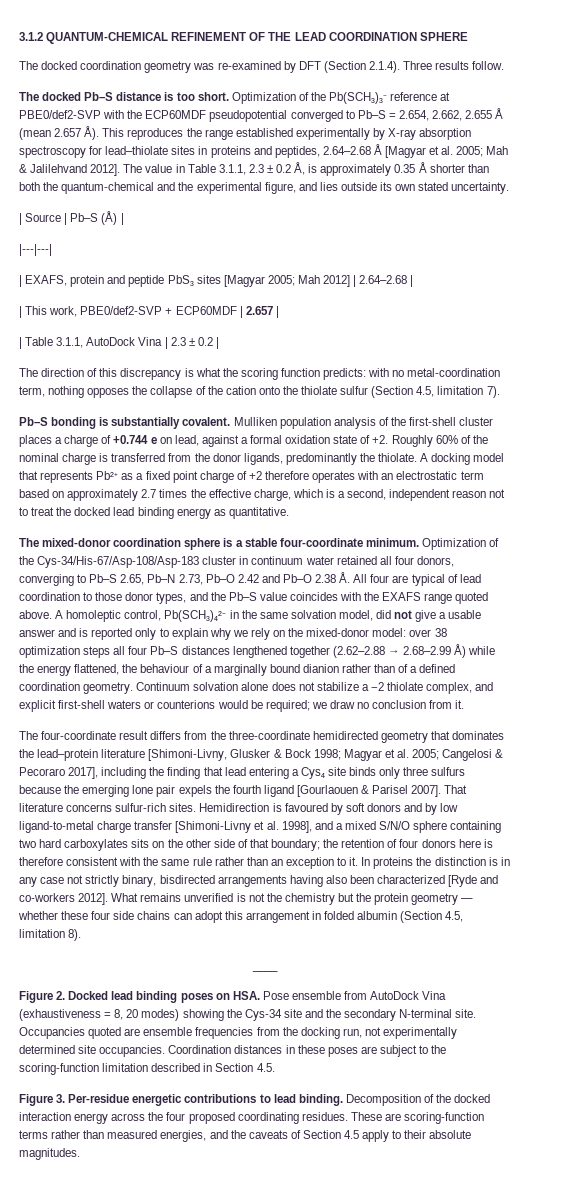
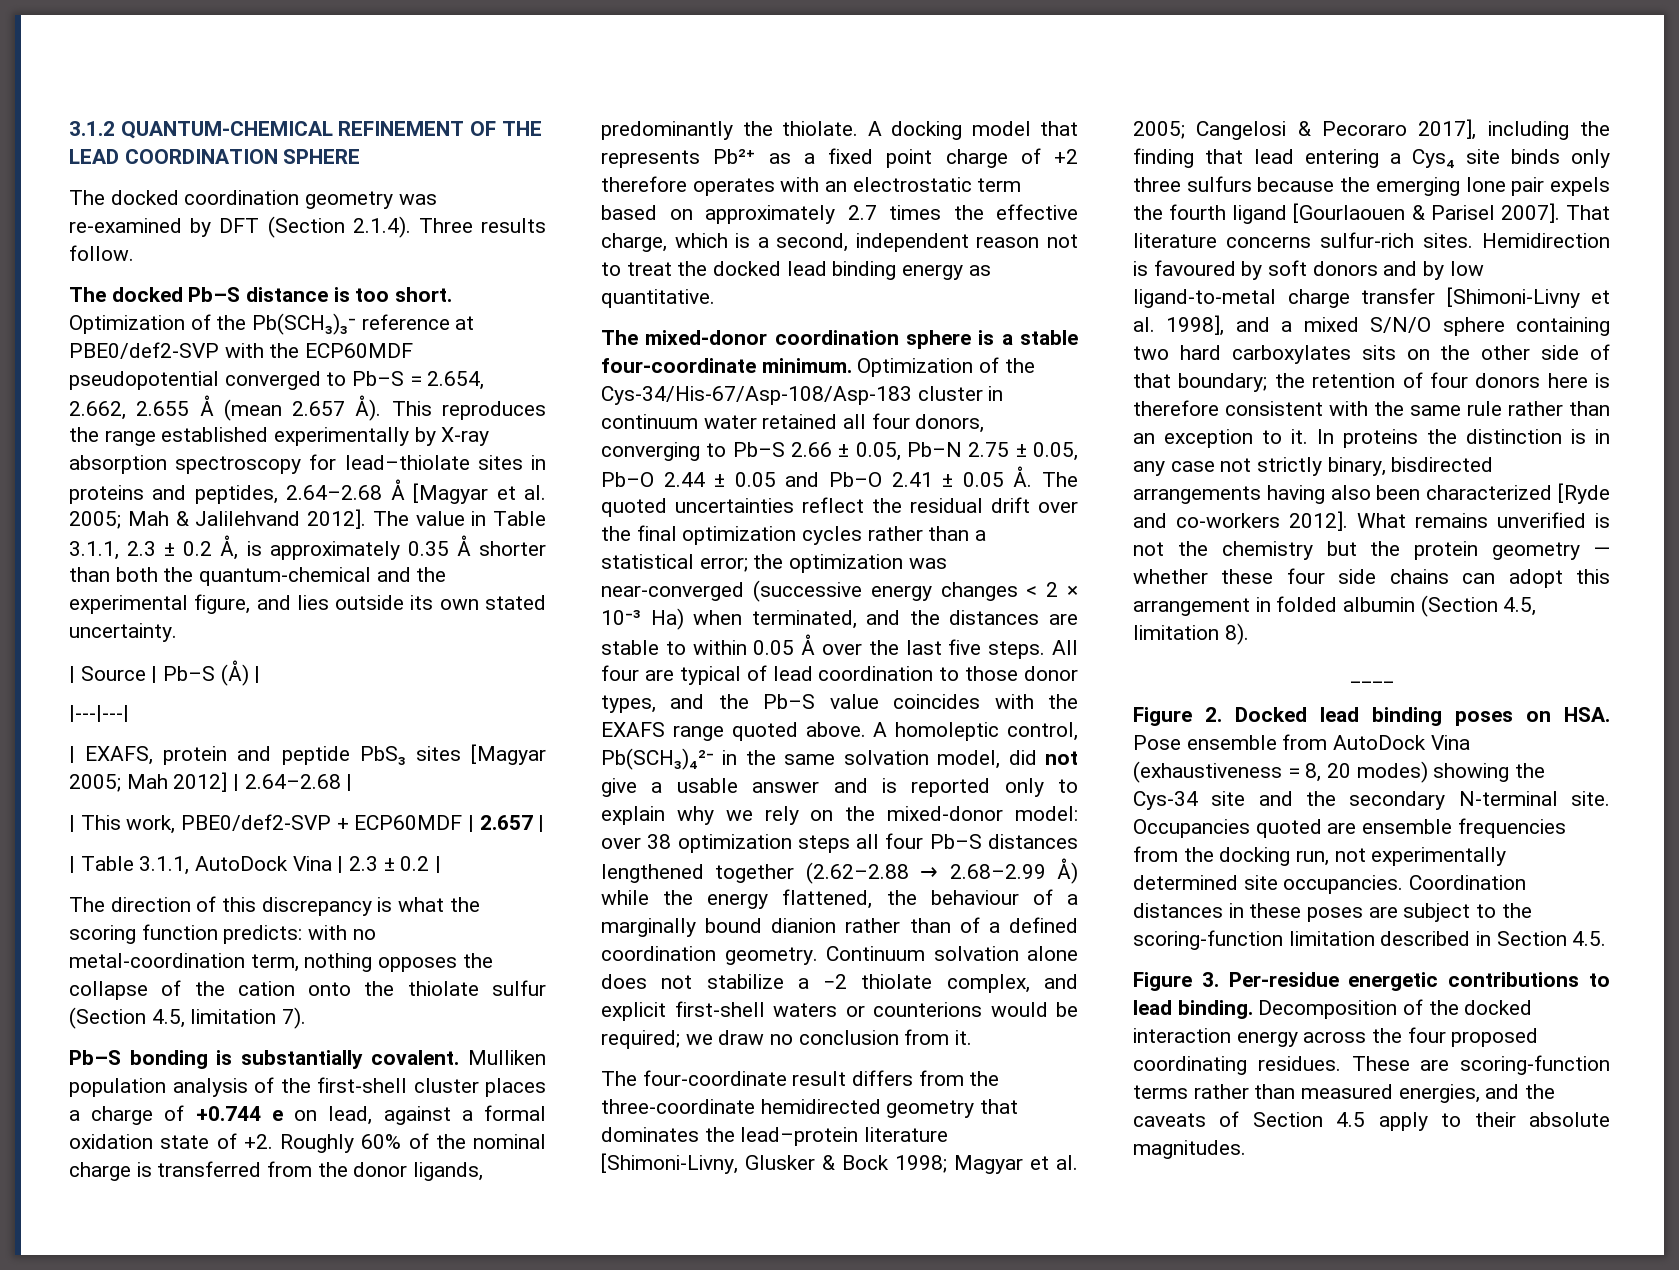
[120,572,351,585] 2.65, Pb–N 2.73, Pb–O 2.42 and Pb–O 2.38 Å. -> [791,442,1078,461] [601,466,1078,487] [601,497,1078,517] [601,525,987,545] [601,554,947,573] [601,580,1078,602] [601,608,1078,630] [601,634,1046,659] 2.66 ± 0.05, Pb–N 2.75 ± 0.05, Pb–O 2.44 ± 0.05 and Pb–O 2.41 ± 0.05 Å. The quoted uncertainties reflect the residual drift over the final optimization cycles rather than a statistical error; the optimization was near-converged (successive energy changes < 2 × 10⁻³ Ha) when terminated, and the distances are stable to within 0.05 Å over the last five steps.

